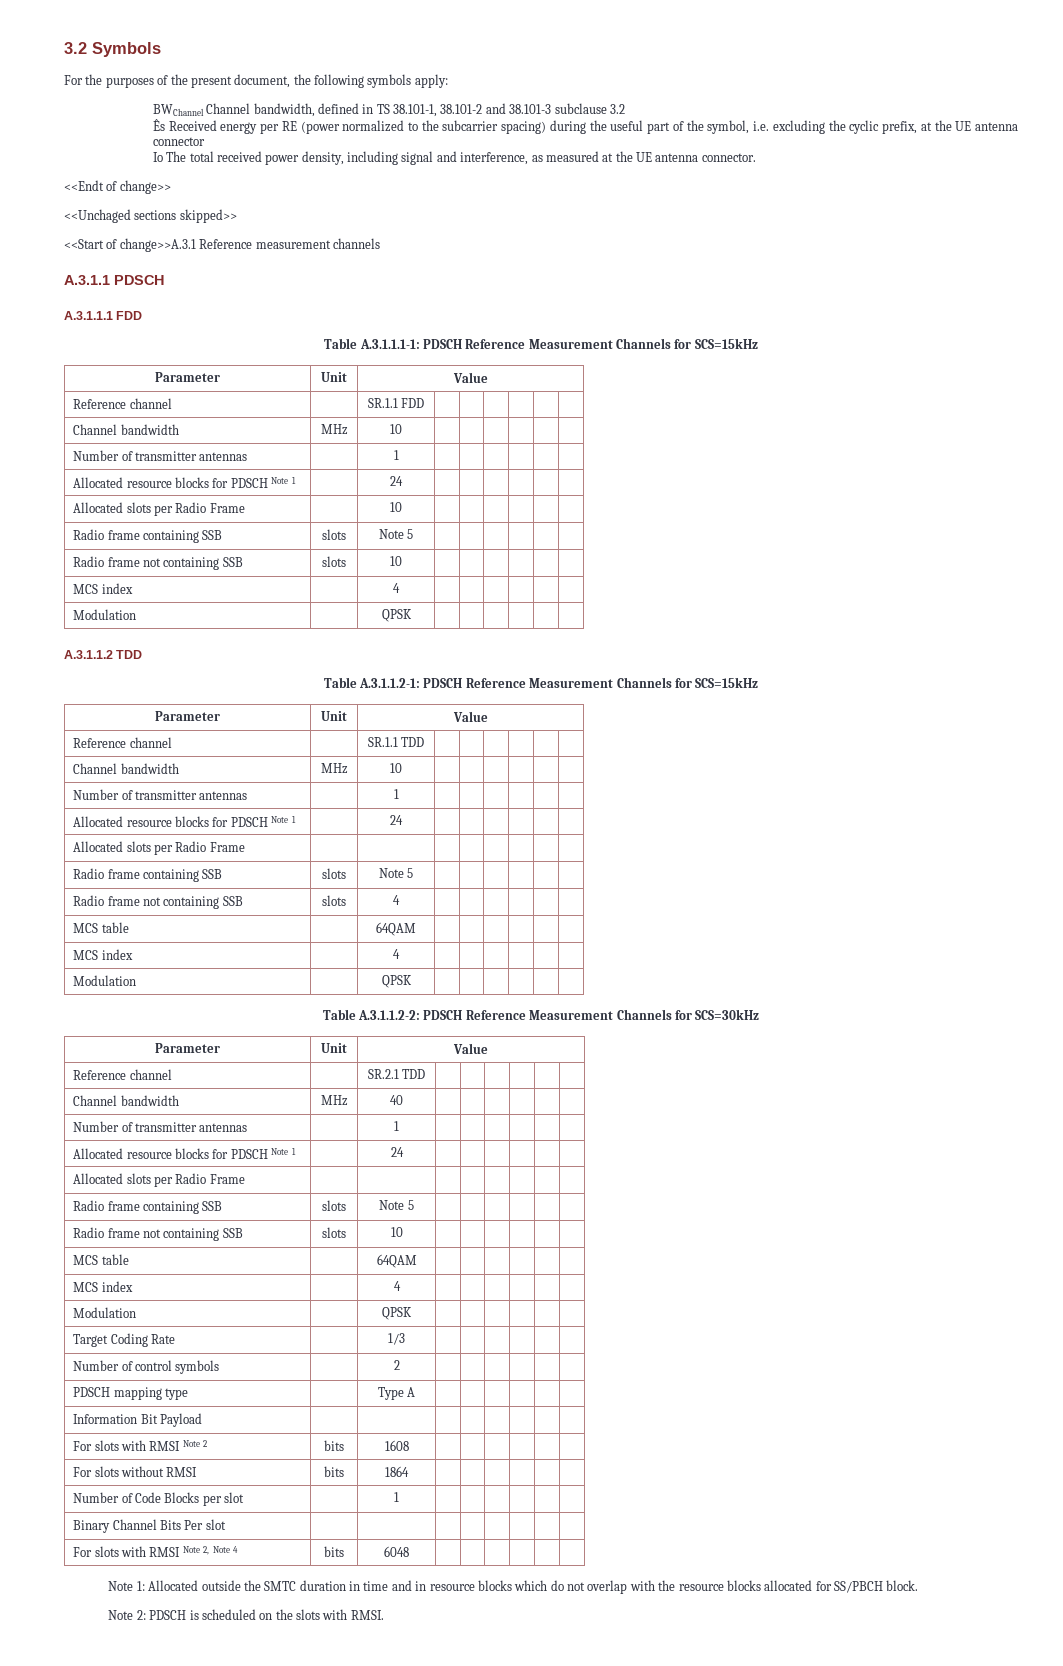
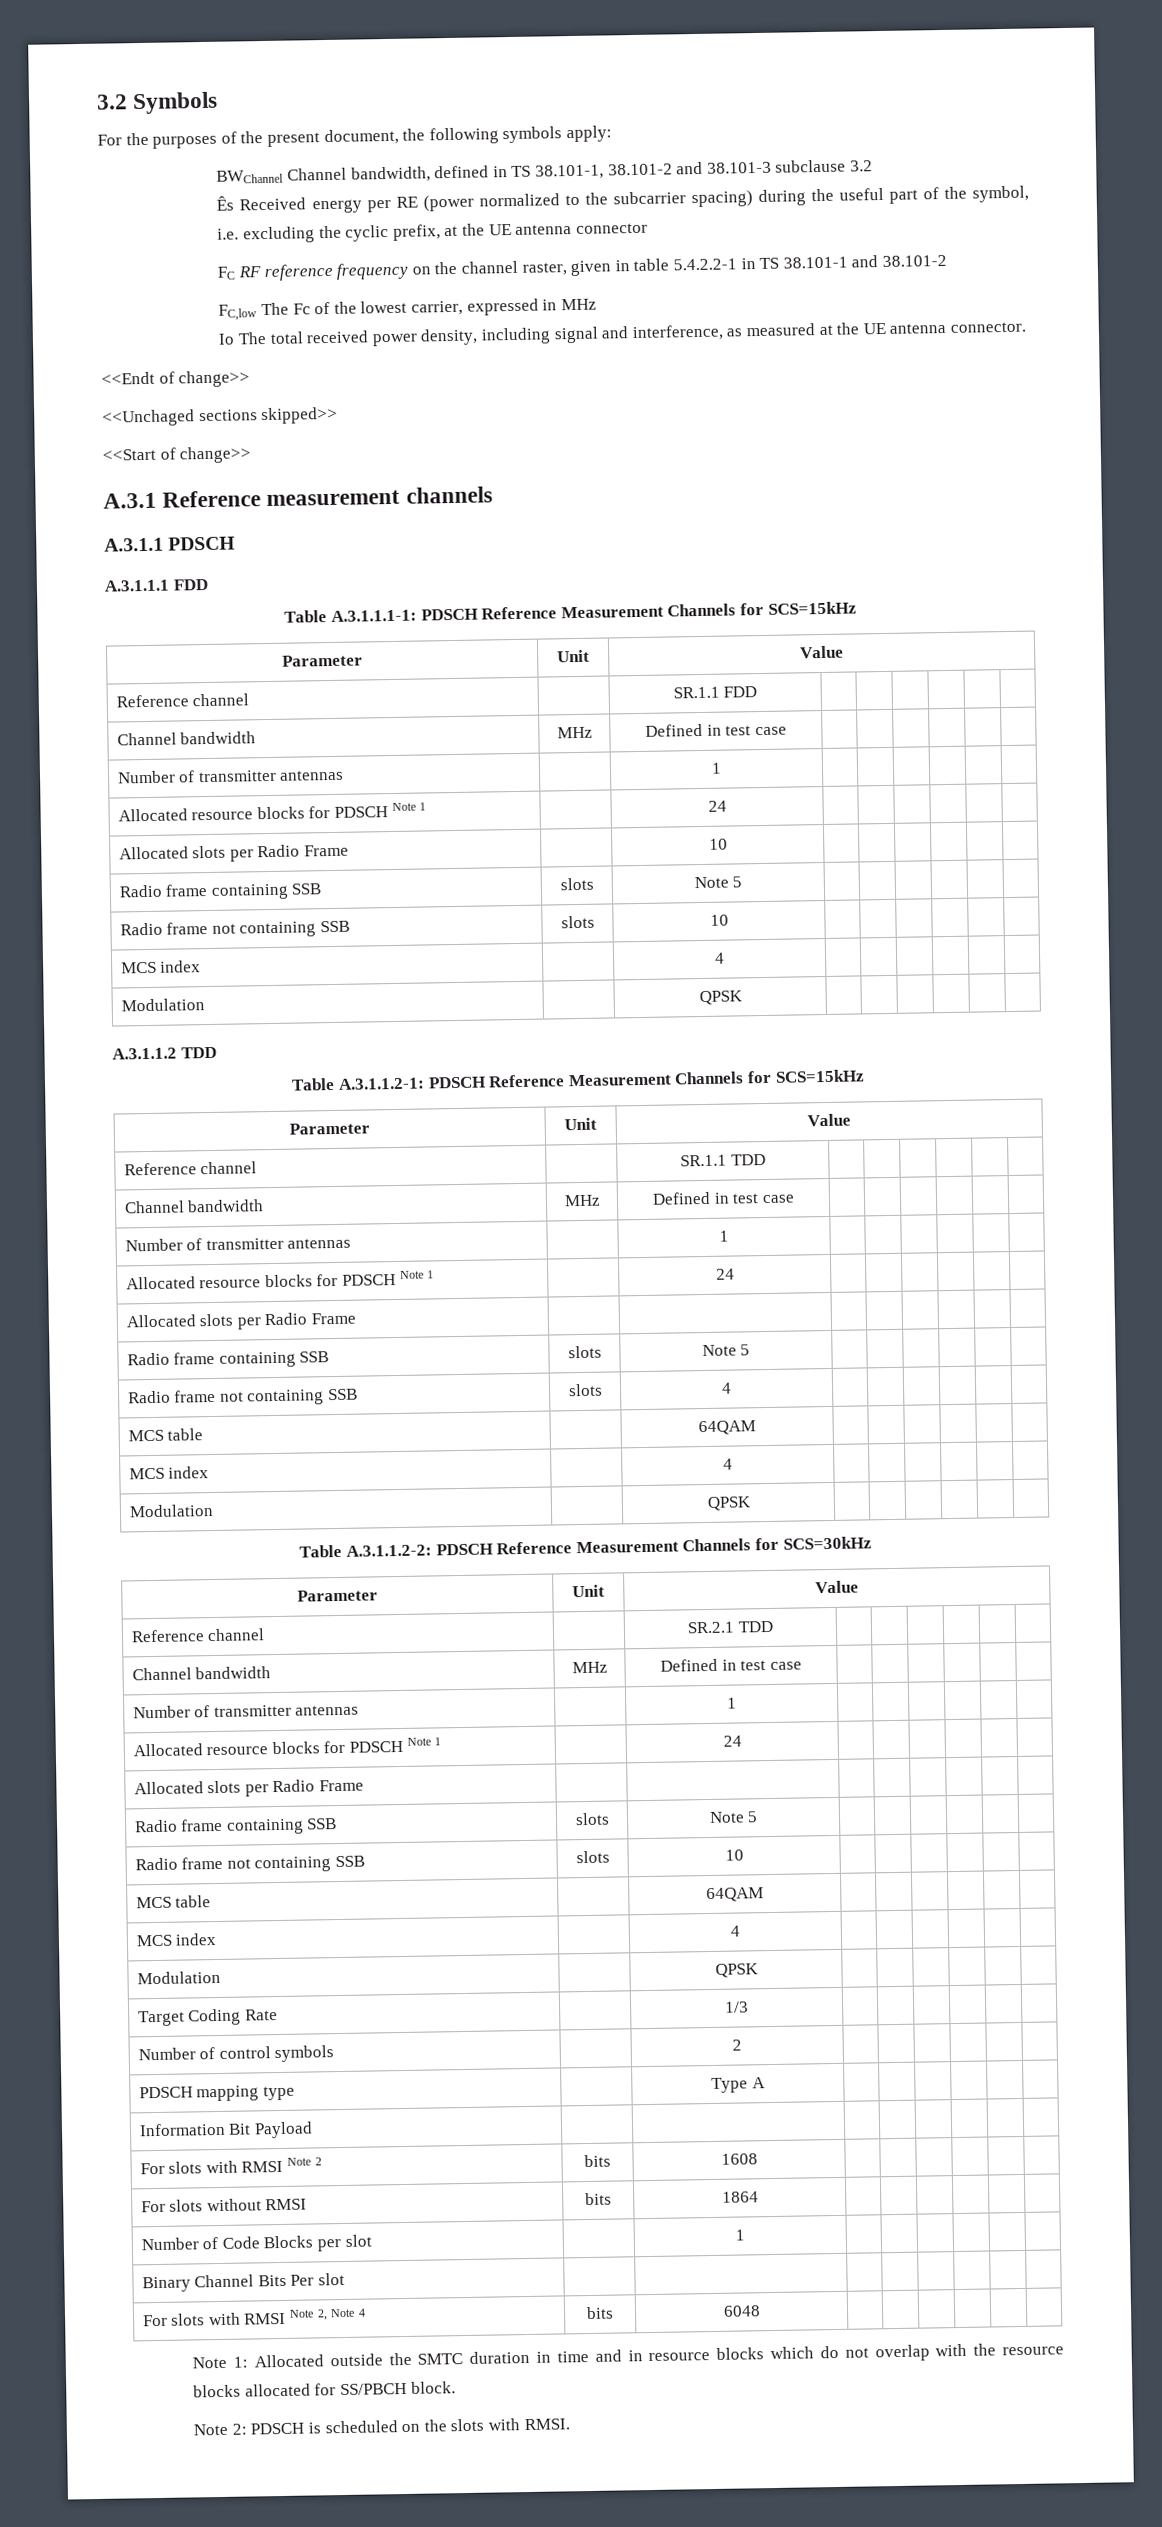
(205, 141) none -> [217,254,947,282] [218,298,597,321] // FC RF reference frequency on the channel raster, given in table 5.4.2.2-1 in TS 38.101-1 and 38.101-2 // FC,low The Fc of the lowest carrier, expressed in MHz
[119,238,196,252] change>>A.3.1 -> [179,446,252,464] [103,492,157,509] change>> // A.3.1
[390,424,402,434] 10 -> [645,723,787,737] Defined in test case
[390,763,402,773] 10 -> [652,1191,795,1205] Defined in test case
[390,1095,403,1105] 40 -> [660,1658,802,1672] Defined in test case

